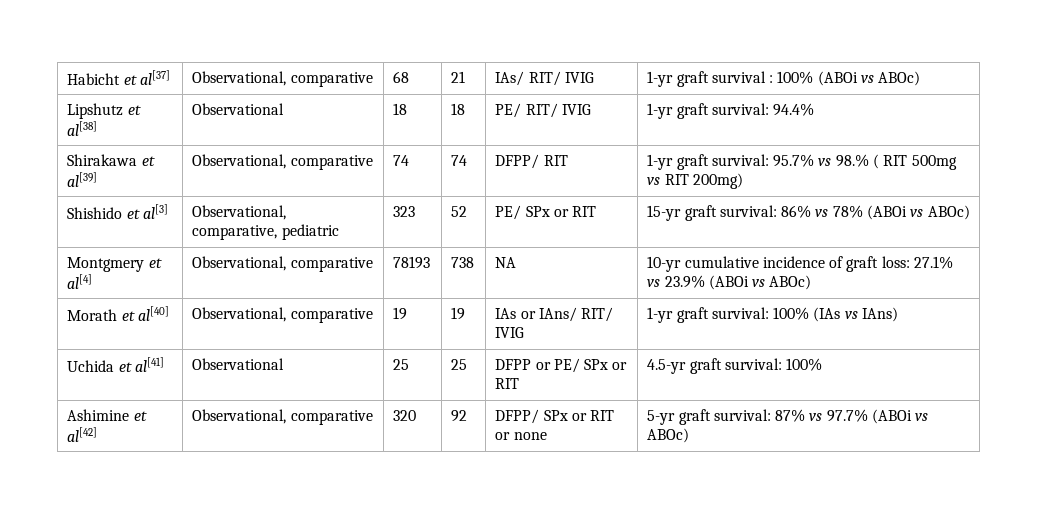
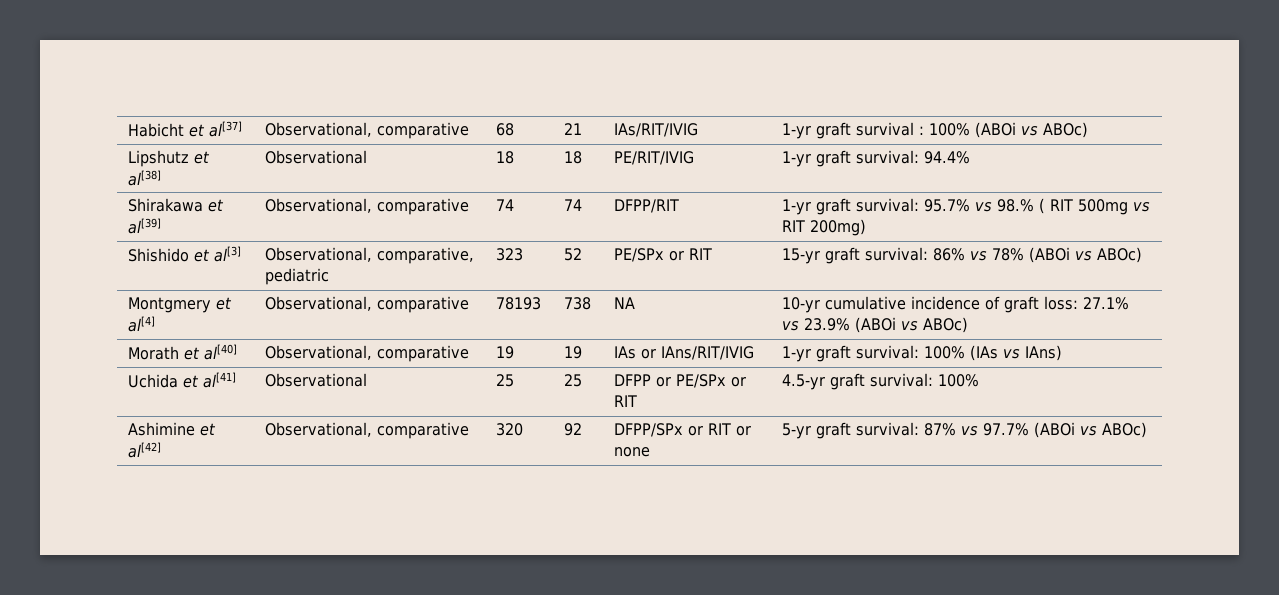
[495,71,594,86] IAs/ RIT/ IVIG -> [614,123,699,137] IAs/RIT/IVIG
[495,103,591,118] PE/ RIT/ IVIG -> [614,151,695,165] PE/RIT/IVIG
[495,154,568,169] DFPP/ RIT -> [614,199,680,213] DFPP/RIT
[495,205,550,220] PE/ SPx -> [614,248,665,262] PE/SPx
[538,307,614,322] [495,327,525,338] IAns/ RIT/ IVIG -> [661,346,755,360] IAns/RIT/IVIG
[553,358,609,373] PE/ SPx -> [676,374,727,388] PE/SPx
[495,409,568,424] DFPP/ SPx -> [614,423,684,437] DFPP/SPx

